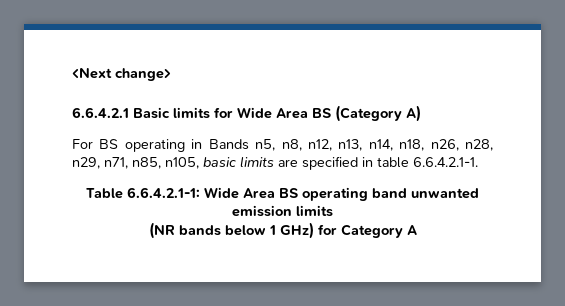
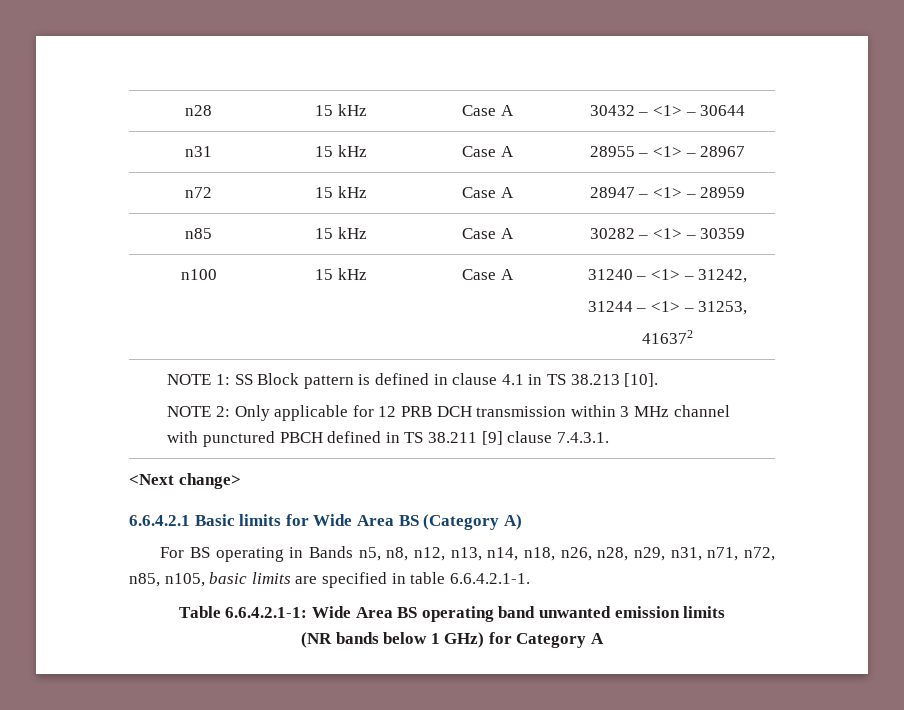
(72, 73) none -> [185,105,212,116] [315,104,367,116] [462,105,514,116] [589,105,746,116] [185,146,212,157] [315,145,367,157] [462,146,514,157] [589,146,746,157] [185,187,212,198] [315,186,367,198] [462,187,514,198] [589,187,746,198] [185,228,212,239] [315,227,367,239] [462,228,514,239] [589,228,746,239] [180,269,217,280] [315,268,367,280] [462,269,514,280] [587,269,748,283] [587,301,748,315] [642,330,693,344] [167,373,659,389] [167,405,730,421] [167,431,609,447] n28 | 15 kHz | Case A | 30432 – <1> – 30644 // n31 | 15 kHz | Case A | 28955 – <1> – 28967 // n72 | 15 kHz | Case A | 28947 – <1> – 28959 // n85 | 15 kHz | Case A | 30282 – <1> – 30359 // n100 | 15 kHz | Case A | 31240 – <1> – 31242, // 31244 – <1> – 31253, // 416372 // NOTE 1: SS Block pattern is defined in clause 4.1 in TS 38.213 [10]. // NOTE 2: Only applicable for 12 PRB DCH transmission within 3 MHz channel with punctured PBCH defined in TS 38.211 [9] clause 7.4.3.1. //
[104,157,128,169] n71, -> [670,547,775,561] n31, n71, n72,

